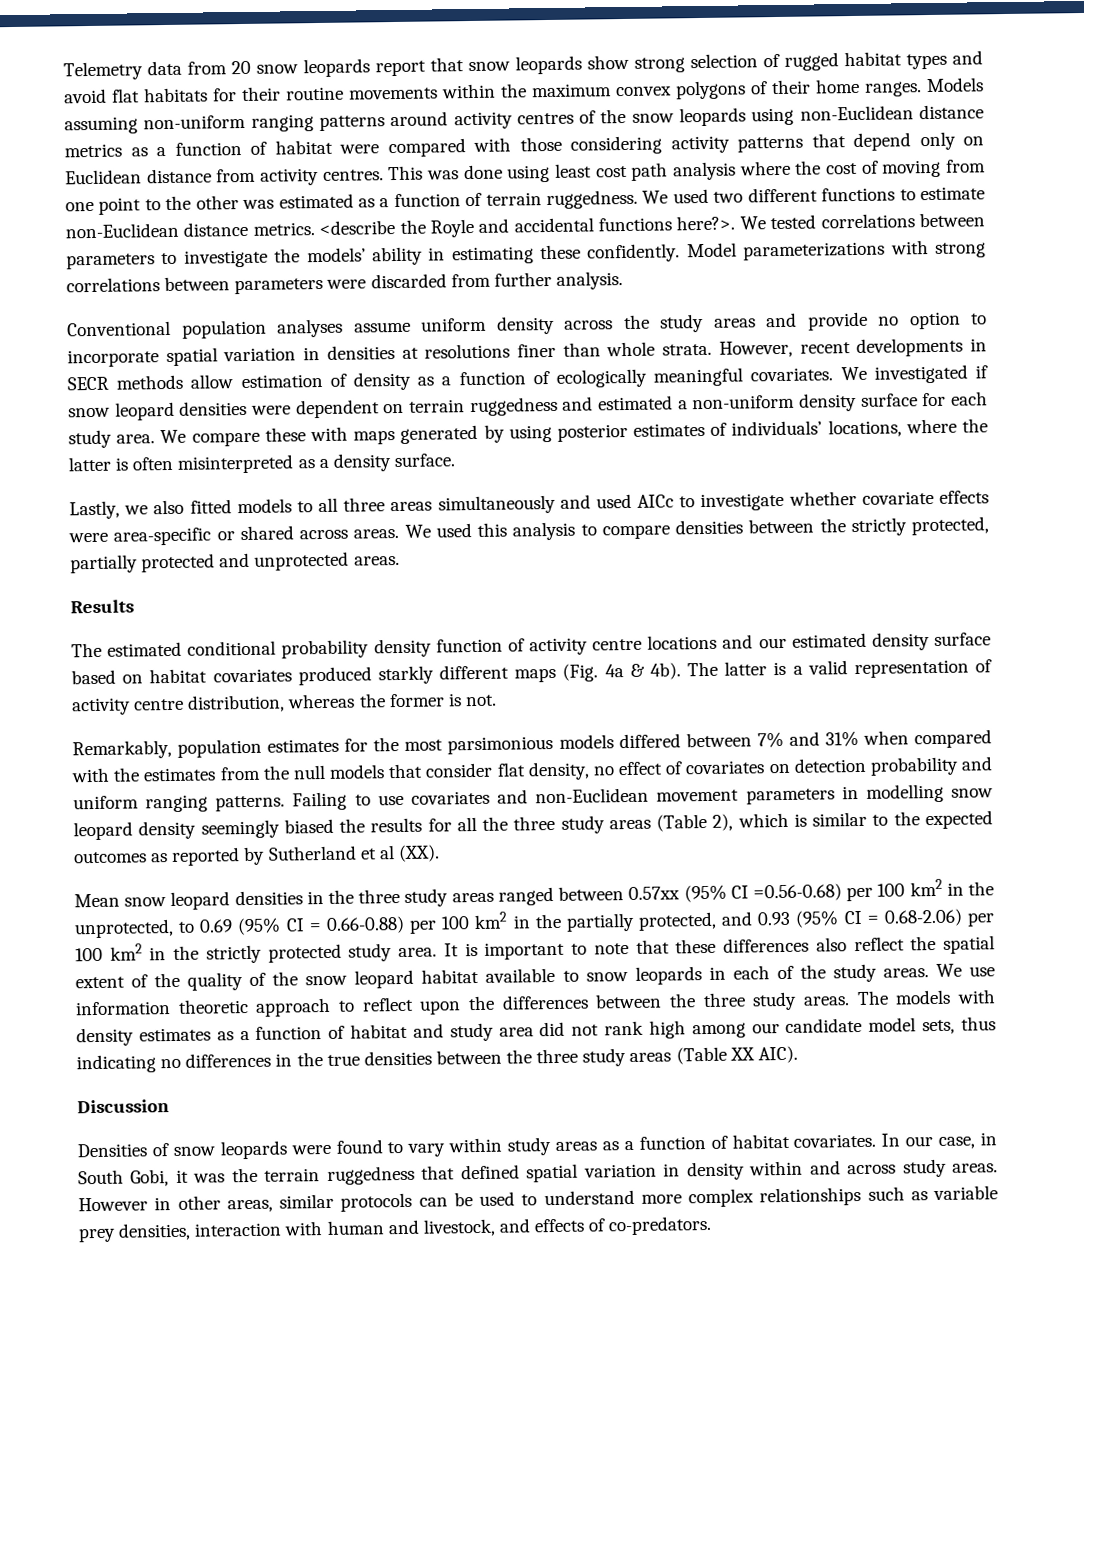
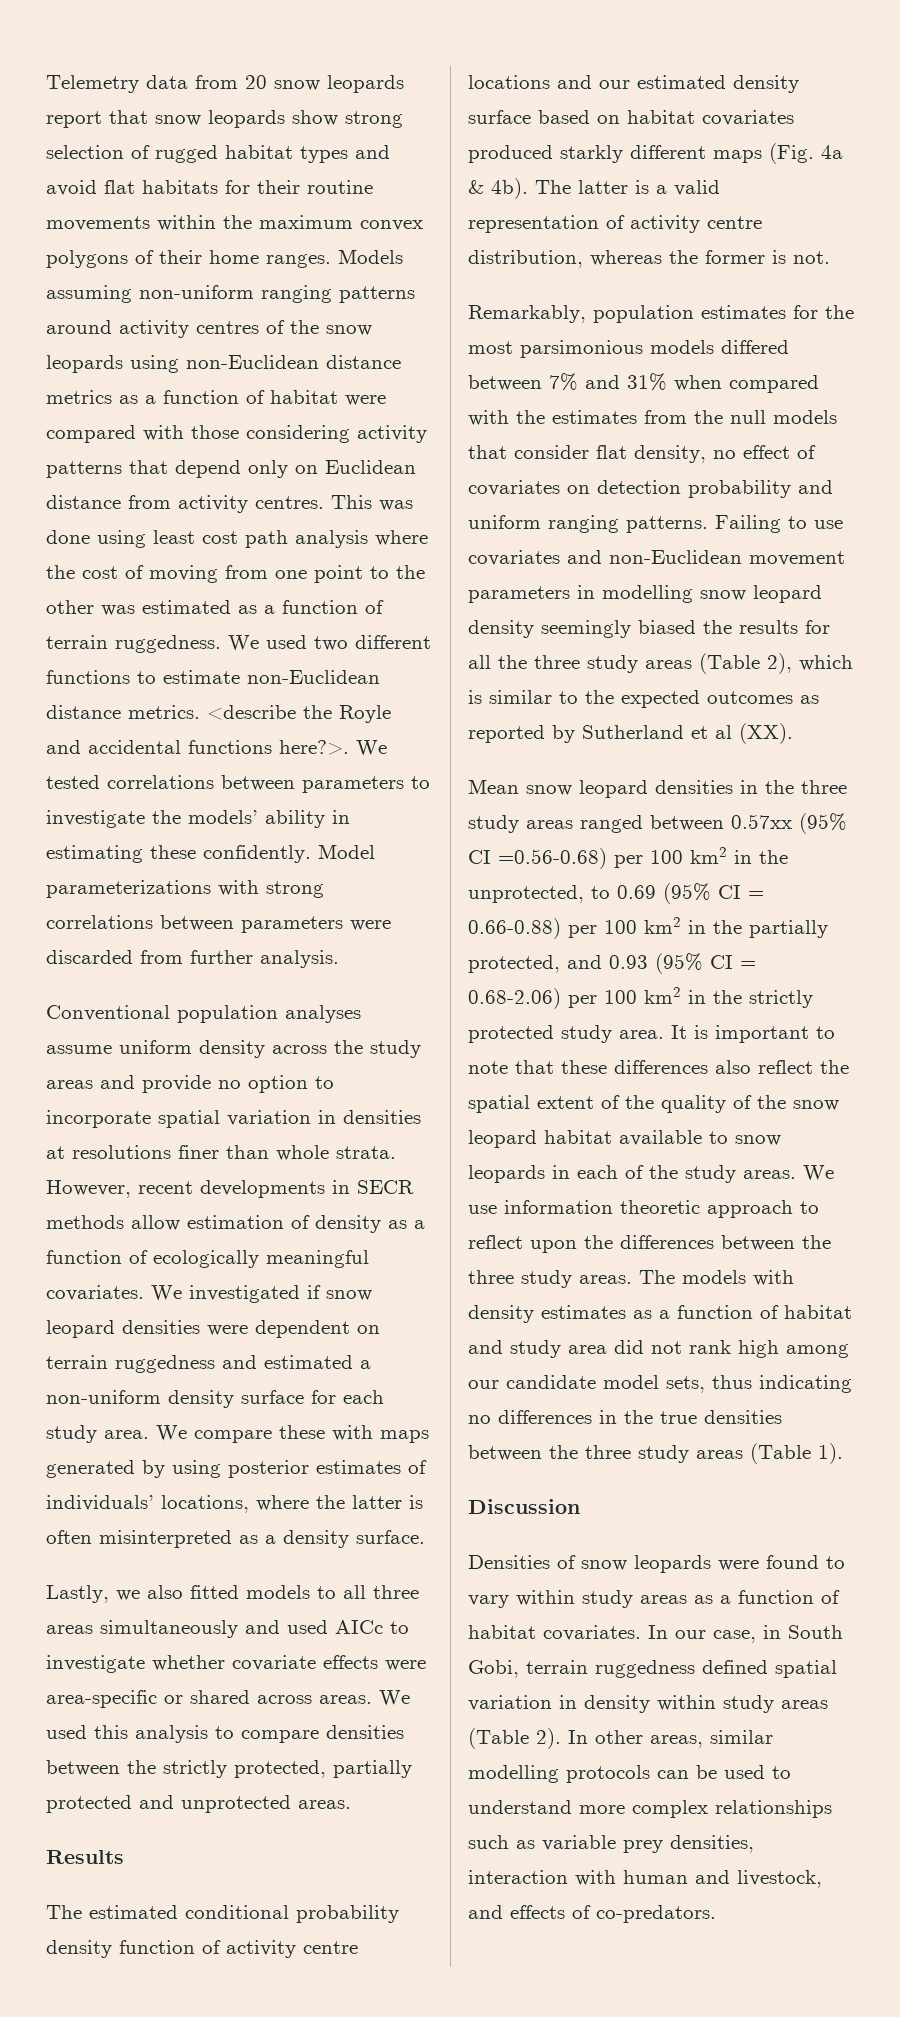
[729,1045,798,1064] XX AIC). -> [818,1443,843,1464] 1).
[175,1165,456,1185] it was the terrain ruggedness that -> [526,1660,695,1678] terrain ruggedness
[809,1158,999,1178] [78,1197,172,1212] and across study areas. However in -> [723,1695,828,1713] [468,1728,588,1749] study areas (Table 2). In
(334, 1201) none -> [468,1765,559,1783] modelling

